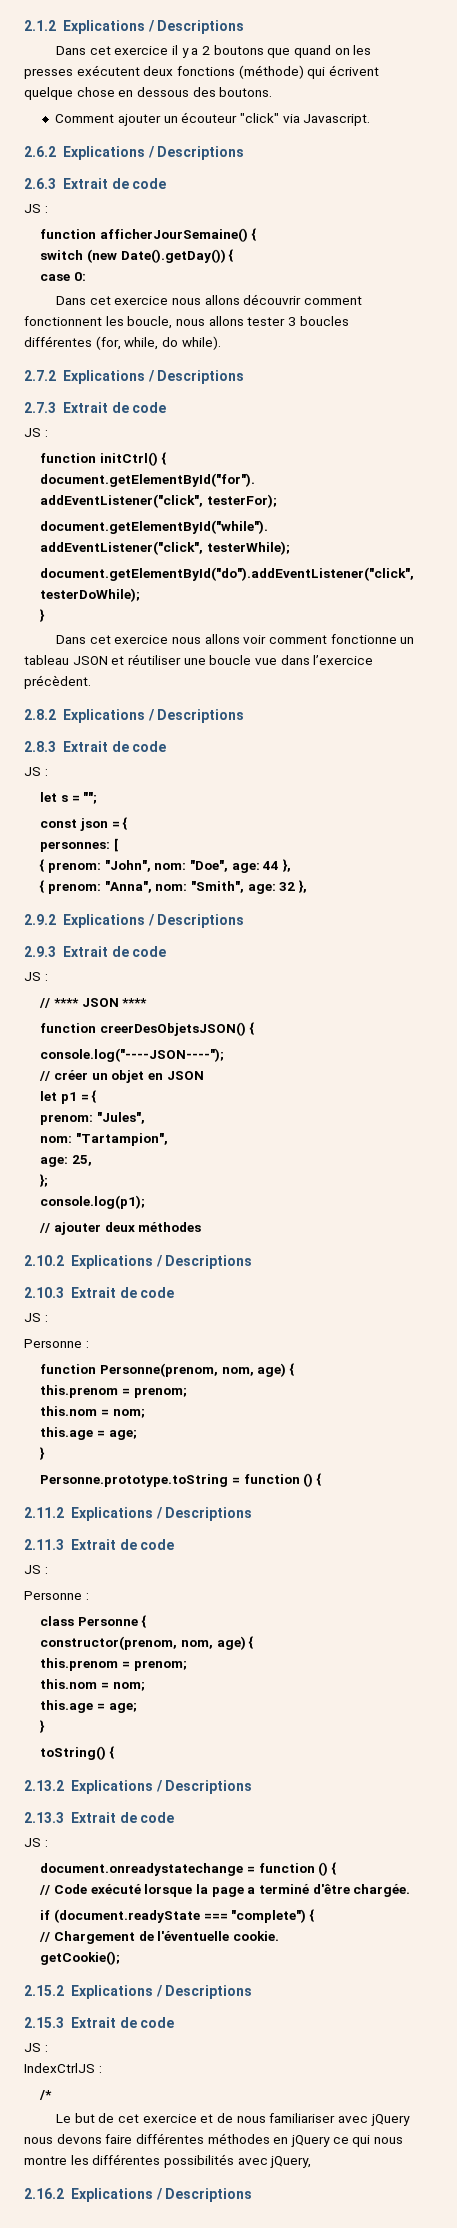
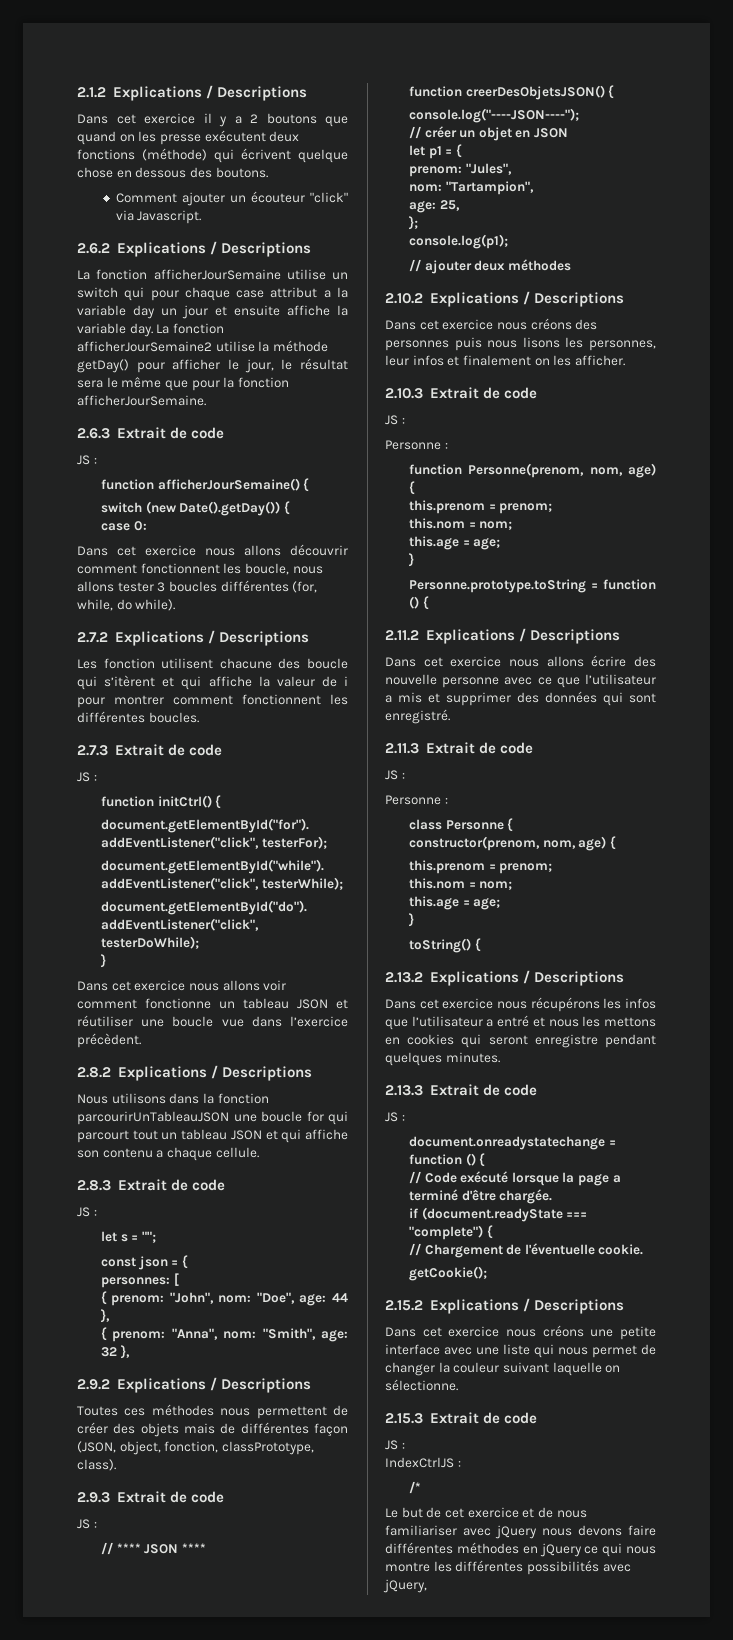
[24,68,73,79] presses -> [159,134,201,145] presse
(245, 153) none -> [77,269,348,280] [77,287,348,301] [77,305,348,319] [77,323,224,337] [77,340,328,352] [77,358,348,373] [77,377,289,391] [77,395,206,406] // La fonction afficherJourSemaine utilise un switch qui pour chaque case attribut a la variable day un jour et ensuite affiche la variable day. La fonction afficherJourSemaine2 utilise la méthode getDay() pour afficher le jour, le résultat sera le même que pour la fonction afficherJourSemaine.
(245, 377) none -> [77,658,348,669] [77,675,348,690] [77,694,348,708] [77,711,199,723] // Les fonction utilisent chacune des boucle qui s’itèrent et qui affiche la valeur de i pour montrer comment fonctionnent les différentes boucles.
(245, 716) none -> [77,1093,269,1104] [77,1111,348,1125] [77,1129,349,1143] [77,1147,259,1161] // Nous utilisons dans la fonction parcourirUnTableauJSON une boucle for qui parcourt tout un tableau JSON et qui affiche son contenu a chaque cellule.
(245, 921) none -> [77,1404,348,1419] [77,1422,348,1437] [77,1441,314,1455] [77,1459,116,1471] // Toutes ces méthodes nous permettent de créer des objets mais de différentes façon (JSON, object, fonction, classPrototype, class).
(253, 1262) none -> [385,318,598,330] [385,337,656,351] [385,355,625,366] // Dans cet exercice nous créons des personnes puis nous lisons les personnes, leur infos et finalement on les afficher.
(253, 1514) none -> [385,655,656,667] [385,674,656,688] [385,691,656,706] [385,709,450,724] // Dans cet exercice nous allons écrire des nouvelle personne avec ce que l’utilisateur a mis et supprimer des données qui sont enregistré.
(253, 1787) none -> [385,997,656,1012] [385,1015,656,1030] [385,1034,656,1048] [385,1052,500,1066] // Dans cet exercice nous récupérons les infos que l’utilisateur a entré et nous les mettons en cookies qui seront enregistre pendant quelques minutes.
(253, 1992) none -> [385,1325,656,1340] [385,1344,656,1358] [385,1362,621,1376] [385,1379,458,1391] // Dans cet exercice nous créons une petite interface avec une liste qui nous permet de changer la couleur suivant laquelle on sélectionne.
[24,2188,253,2202] // 2.16.2 Explications / Descriptions -> (427, 1586) none

